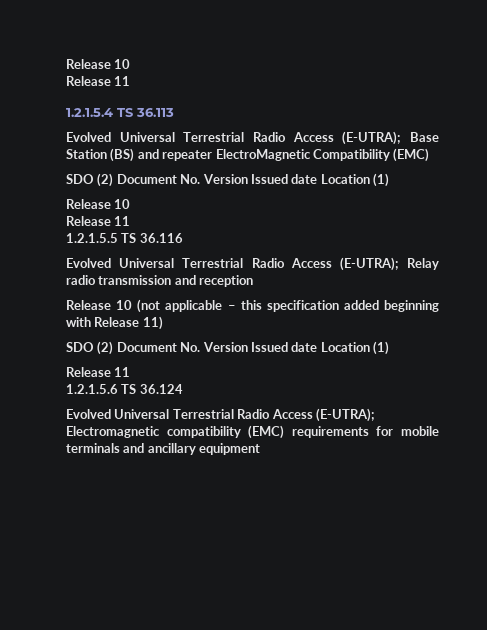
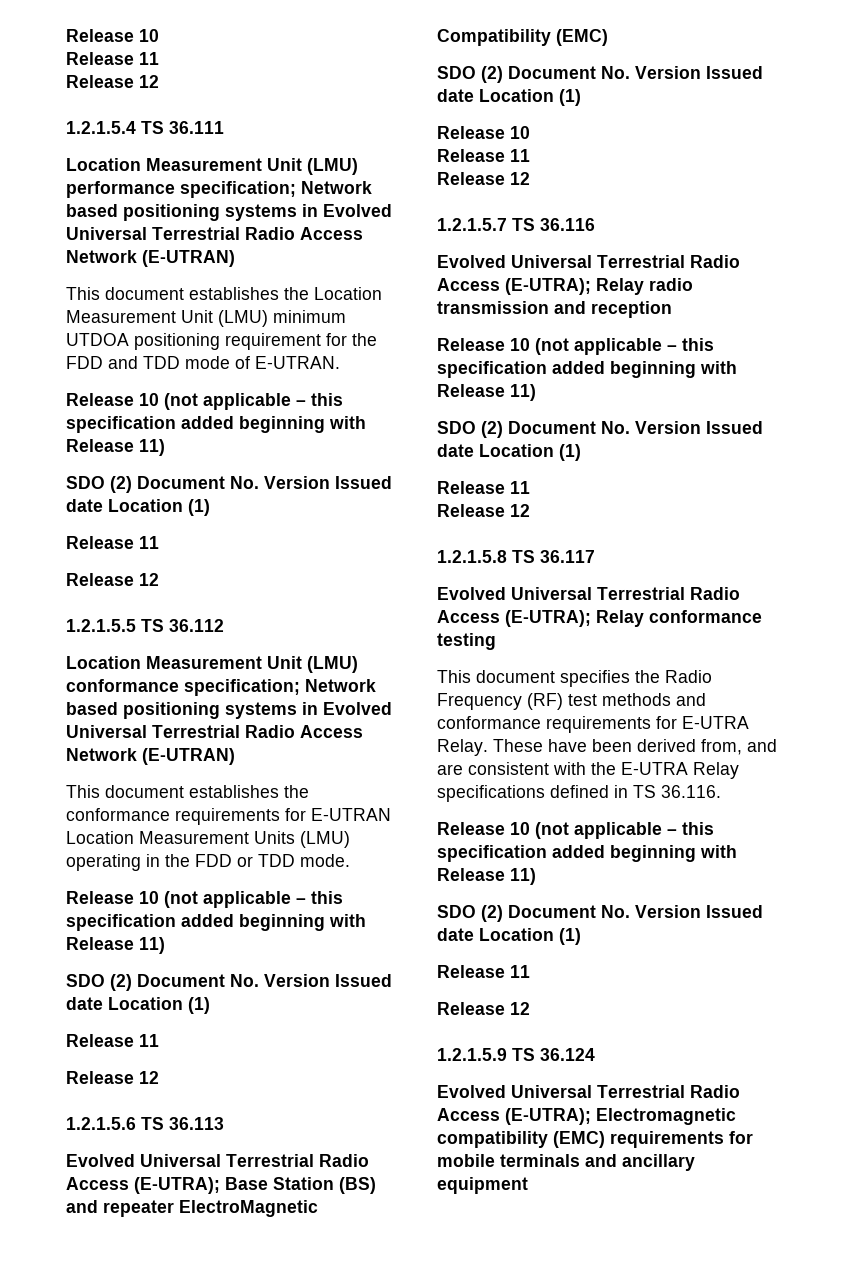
[66,59,131,69] [66,76,131,86] Release 10 // Release 11 -> [66,29,159,42] [66,52,159,65] [66,75,159,88] Release 10 // Release 11 // Release 12
(133, 112) none -> [169,121,224,134] [66,158,358,175] [66,181,372,198] [66,204,392,221] [66,227,363,240] [66,250,235,267] [66,287,382,300] [66,310,346,327] [66,333,377,350] [66,356,340,369] [66,393,343,410] [66,416,366,433] [66,439,165,456] [66,476,392,493] [66,499,210,516] [66,536,159,549] [66,573,159,586] [66,619,224,632] [66,656,358,673] [66,679,376,696] [66,702,392,719] [66,725,363,738] [66,748,235,765] [66,785,309,798] [66,808,391,825] [66,831,350,848] [66,854,350,871] [66,891,343,908] [66,914,366,931] [66,937,165,954] [66,974,392,991] [66,997,210,1014] [66,1034,159,1047] [66,1071,159,1084] [66,1117,164,1130] 36.111 // Location Measurement Unit (LMU) performance specification; Network based positioning systems in Evolved Universal Terrestrial Radio Access Network (E-UTRAN) // This document establishes the Location Measurement Unit (LMU) minimum UTDOA positioning requirement for the FDD and TDD mode of E-UTRAN. // Release 10 (not applicable – this specification added beginning with Release 11) // SDO (2) Document No. Version Issued date Location (1) // Release 11 // Release 12 // 1.2.1.5.5 TS 36.112 // Location Measurement Unit (LMU) conformance specification; Network based positioning systems in Evolved Universal Terrestrial Radio Access Network (E-UTRAN) // This document establishes the conformance requirements for E-UTRAN Location Measurement Units (LMU) operating in the FDD or TDD mode. // Release 10 (not applicable – this specification added beginning with Release 11) // SDO (2) Document No. Version Issued date Location (1) // Release 11 // Release 12 // 1.2.1.5.6 TS
[66,233,118,243] 1.2.1.5.5 -> [437,172,530,185] [437,218,507,231] Release 12 // 1.2.1.5.7
[66,384,118,394] 1.2.1.5.6 -> [437,504,530,517] [437,550,595,563] [437,587,740,600] [437,610,762,627] [437,633,496,650] [437,670,712,687] [437,693,706,710] [437,716,749,733] [437,739,777,756] [437,762,739,779] [437,785,721,802] [437,822,714,839] [437,845,737,862] [437,868,536,885] [437,905,763,922] [437,928,581,945] [437,965,530,978] [437,1002,530,1015] [437,1048,507,1061] Release 12 // 1.2.1.5.8 TS 36.117 // Evolved Universal Terrestrial Radio Access (E-UTRA); Relay conformance testing // This document specifies the Radio Frequency (RF) test methods and conformance requirements for E-UTRA Relay. These have been derived from, and are consistent with the E-UTRA Relay specifications defined in TS 36.116. // Release 10 (not applicable – this specification added beginning with Release 11) // SDO (2) Document No. Version Issued date Location (1) // Release 11 // Release 12 // 1.2.1.5.9

